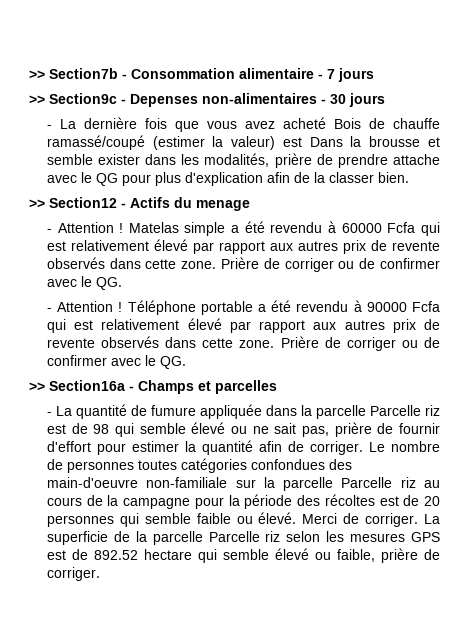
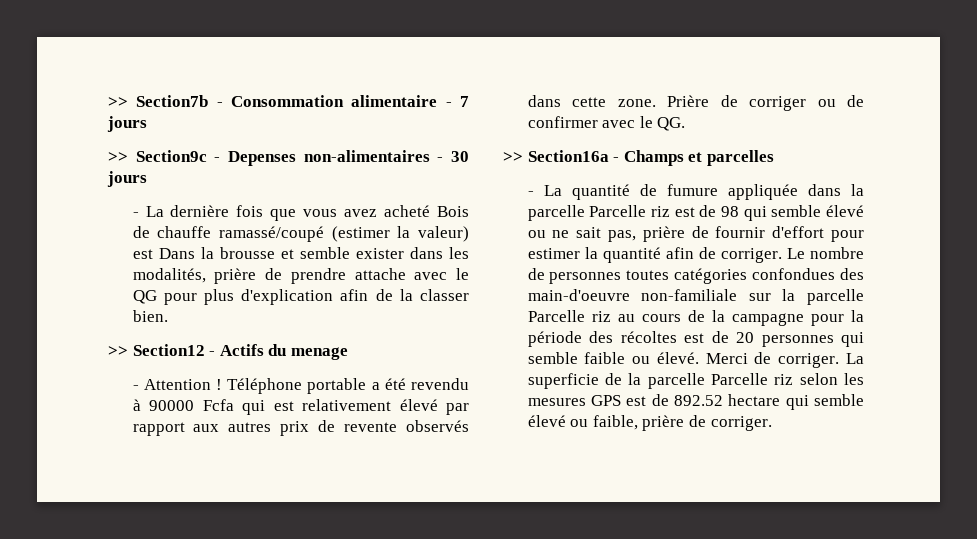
[46,221,440,236] [46,239,440,254] [46,257,441,272] [46,276,122,290] // - Attention ! Matelas simple a été revendu à 60000 Fcfa qui est relativement élevé par rapport aux autres prix de revente observés dans cette zone. Prière de corriger ou de confirmer avec le QG. -> (348, 353) none

